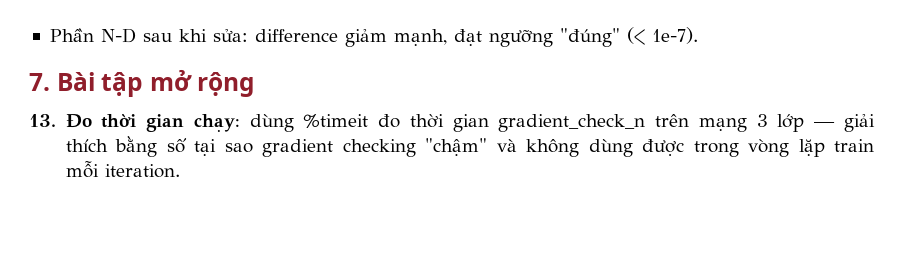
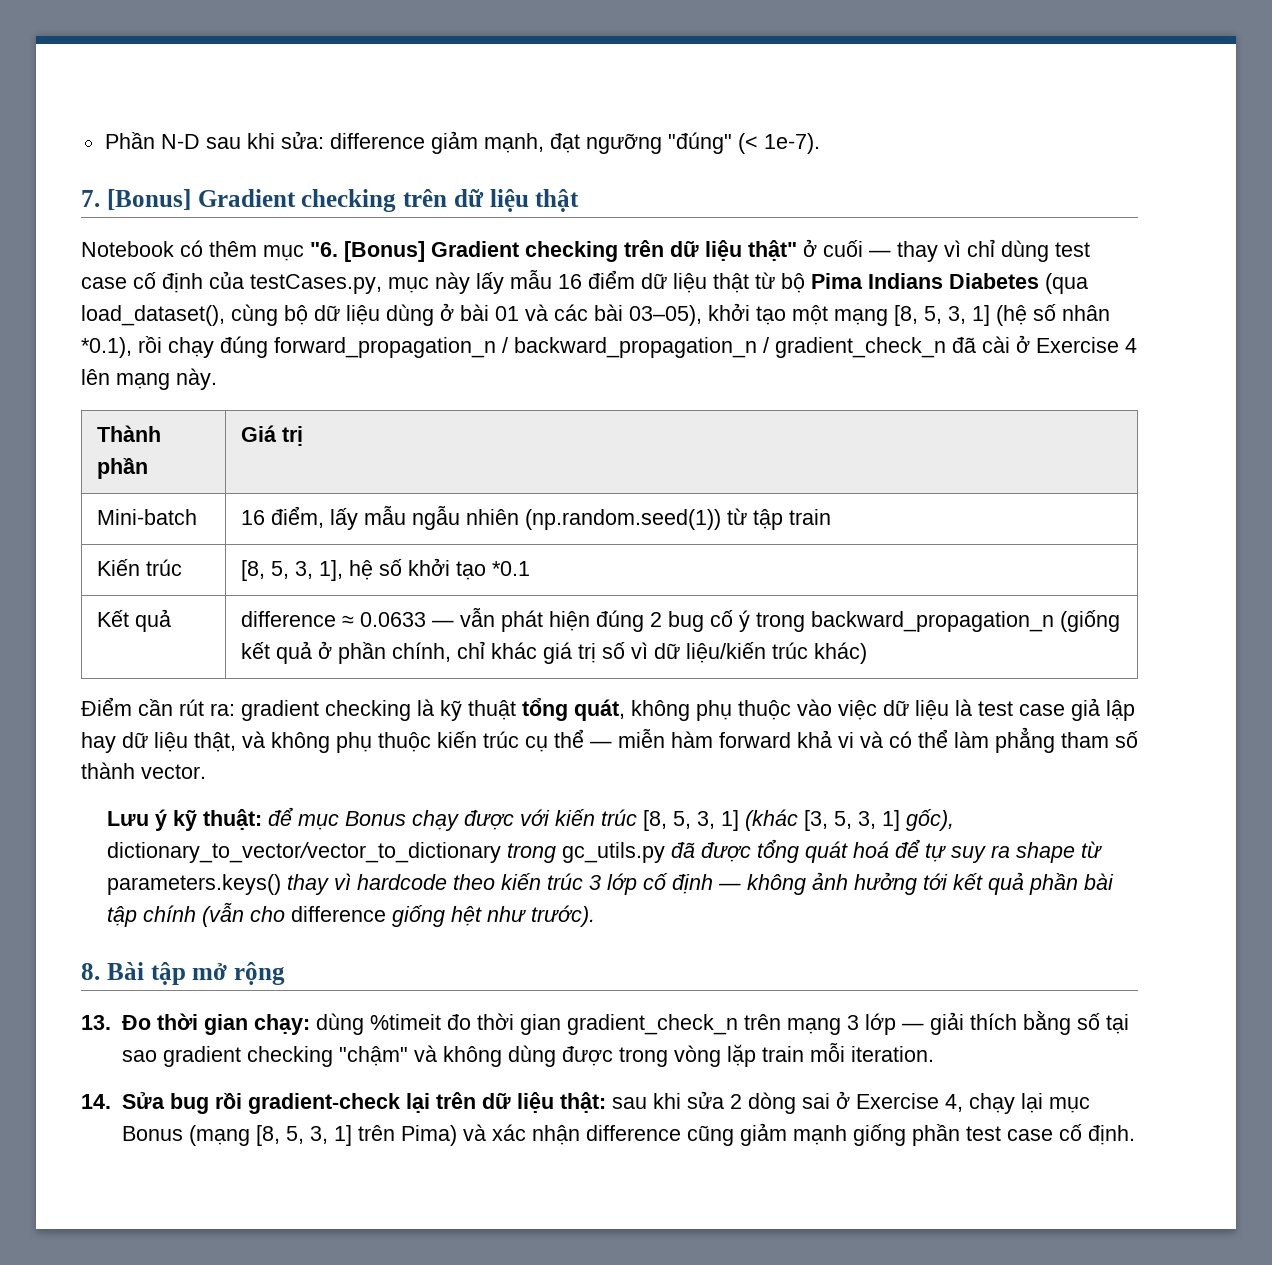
(50, 82) none -> [106,189,580,212] [81,239,1090,262] [81,270,1088,294] [81,303,1110,326] [81,335,1137,358] [81,368,217,390] [97,425,162,442] [97,458,149,479] [241,425,304,446] [97,509,198,525] [241,506,832,530] [97,559,183,576] [241,558,531,581] [97,609,172,632] [241,608,1121,632] [241,641,868,664] [81,697,1135,721] [81,727,1138,753] [81,762,206,779] [106,807,954,831] [106,839,1102,863] [106,872,1114,895] [106,902,595,927] [81,963,100,980] [Bonus] Gradient checking trên dữ liệu thật // Notebook có thêm mục "6. [Bonus] Gradient checking trên dữ liệu thật" ở cuối — thay vì chỉ dùng test case cố định của testCases.py, mục này lấy mẫu 16 điểm dữ liệu thật từ bộ Pima Indians Diabetes (qua load_dataset(), cùng bộ dữ liệu dùng ở bài 01 và các bài 03–05), khởi tạo một mạng [8, 5, 3, 1] (hệ số nhân *0.1), rồi chạy đúng forward_propagation_n / backward_propagation_n / gradient_check_n đã cài ở Exercise 4 lên mạng này. // Thành phần | Giá trị // Mini-batch | 16 điểm, lấy mẫu ngẫu nhiên (np.random.seed(1)) từ tập train // Kiến trúc | [8, 5, 3, 1], hệ số khởi tạo *0.1 // Kết quả | difference ≈ 0.0633 — vẫn phát hiện đúng 2 bug cố ý trong backward_propagation_n (giống kết quả ở phần chính, chỉ khác giá trị số vì dữ liệu/kiến trúc khác) // Điểm cần rút ra: gradient checking là kỹ thuật tổng quát, không phụ thuộc vào việc dữ liệu là test case giả lập hay dữ liệu thật, và không phụ thuộc kiến trúc cụ thể — miễn hàm forward khả vi và có thể làm phẳng tham số thành vector. // Lưu ý kỹ thuật: để mục Bonus chạy được với kiến trúc [8, 5, 3, 1] (khác [3, 5, 3, 1] gốc), dictionary_to_vector/vector_to_dictionary trong gc_utils.py đã được tổng quát hoá để tự suy ra shape từ parameters.keys() thay vì hardcode theo kiến trúc 3 lớp cố định — không ảnh hưởng tới kết quả phần bài tập chính (vẫn cho difference giống hệt như trước). // 8.
(180, 171) none -> [81,1091,1090,1114] [121,1123,1135,1146] // 14. Sửa bug rồi gradient-check lại trên dữ liệu thật: sau khi sửa 2 dòng sai ở Exercise 4, chạy lại mục Bonus (mạng [8, 5, 3, 1] trên Pima) và xác nhận difference cũng giảm mạnh giống phần test case cố định.

